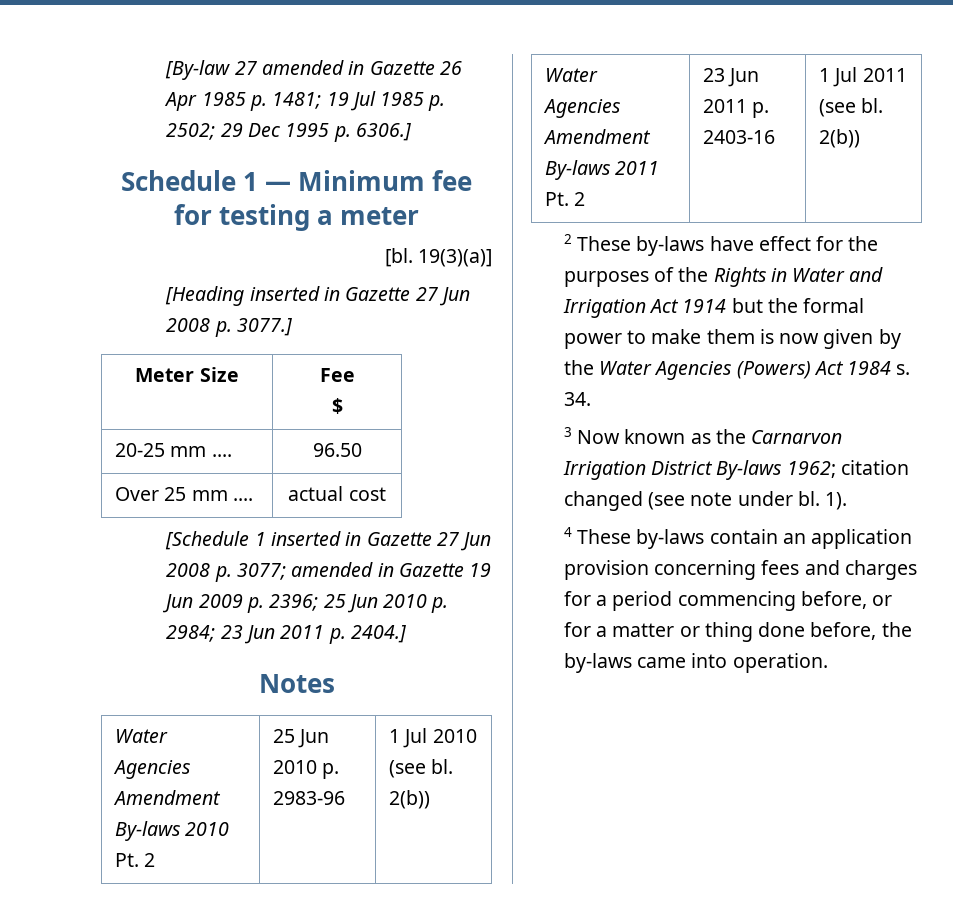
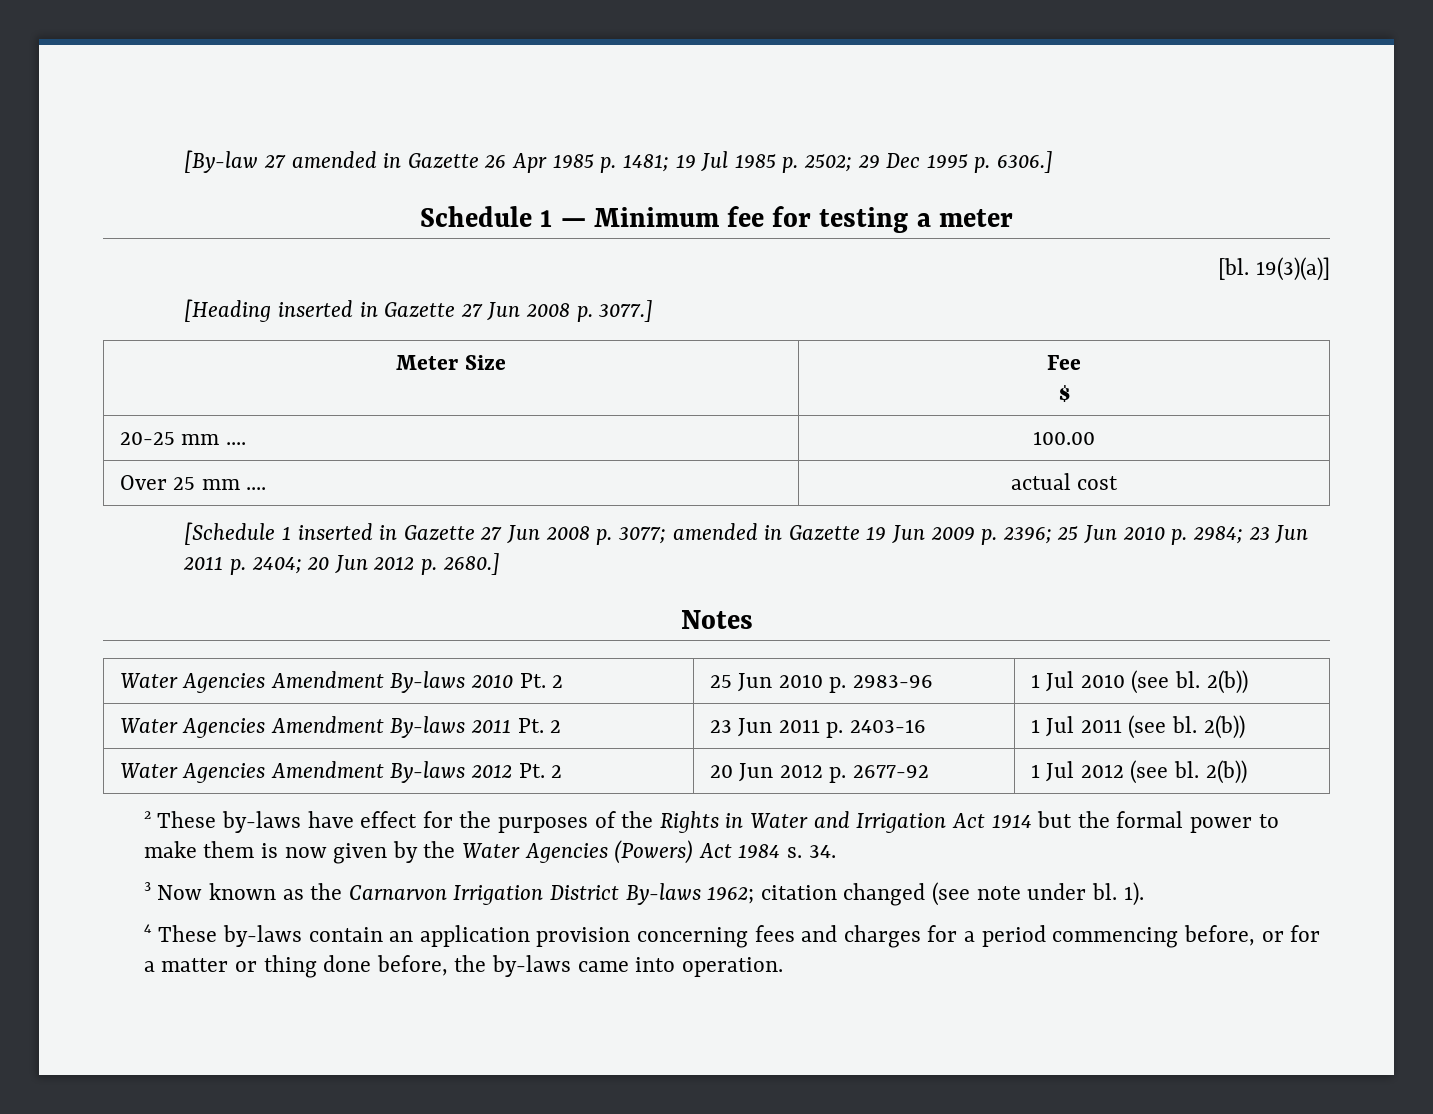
[312,443,362,457] 96.50 -> [1033,431,1095,445] 100.00
[350,625,406,643] 2404.] -> [251,553,500,575] 2404; 20 Jun 2012 p. 2680.]
(861, 138) none -> [119,761,563,783] [709,763,930,783] [1030,760,1247,784] // Water Agencies Amendment By-laws 2012 Pt. 2 | 20 Jun 2012 p. 2677-92 | 1 Jul 2012 (see bl. 2(b))

